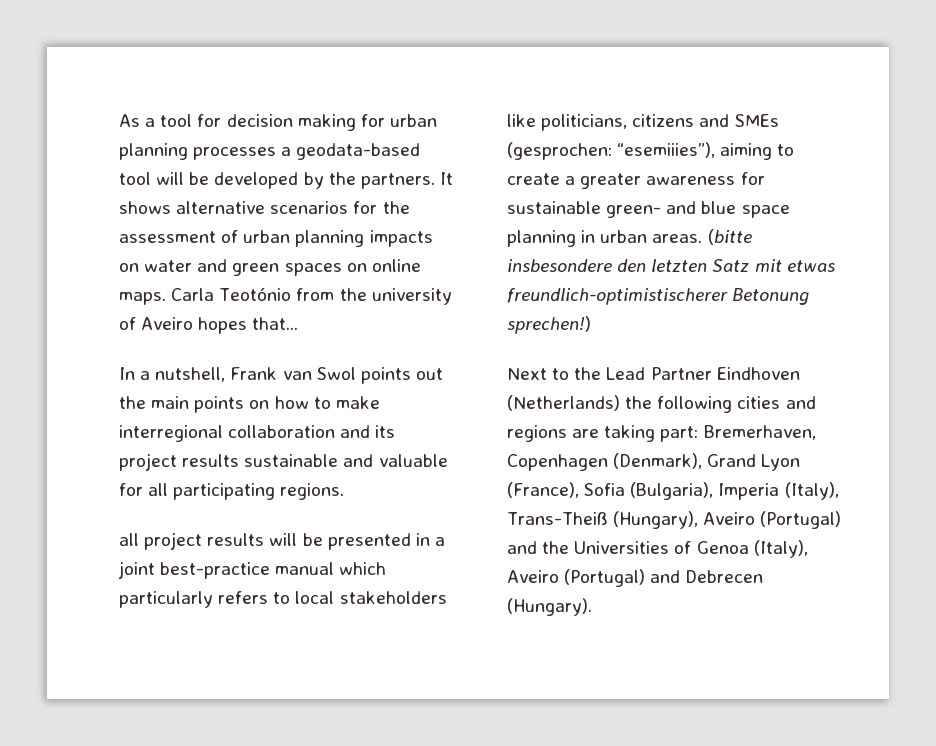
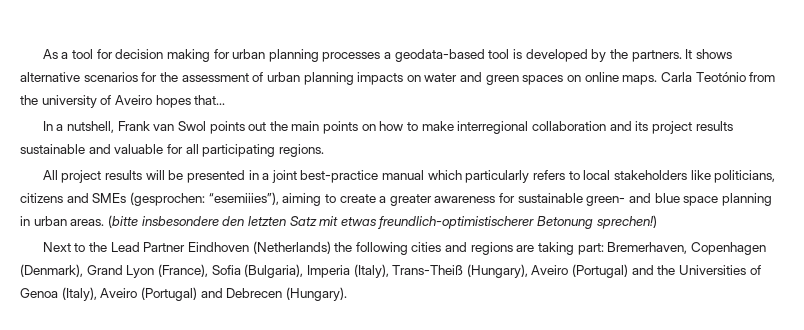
[156,172,210,185] will be -> [513,49,523,59] is
[119,533,139,546] all -> [42,170,58,180] All

